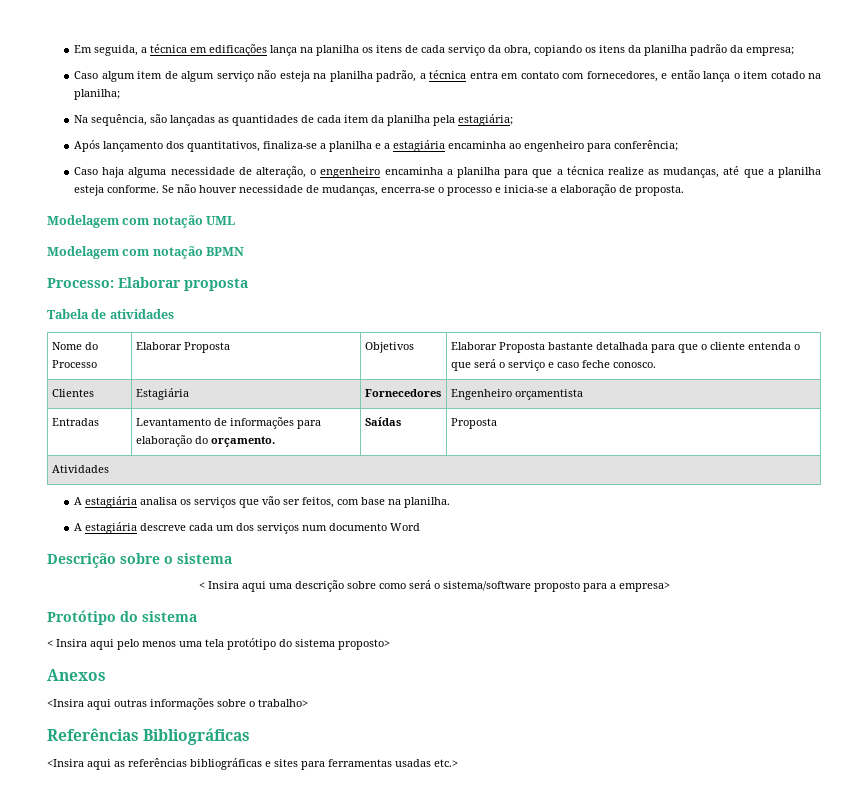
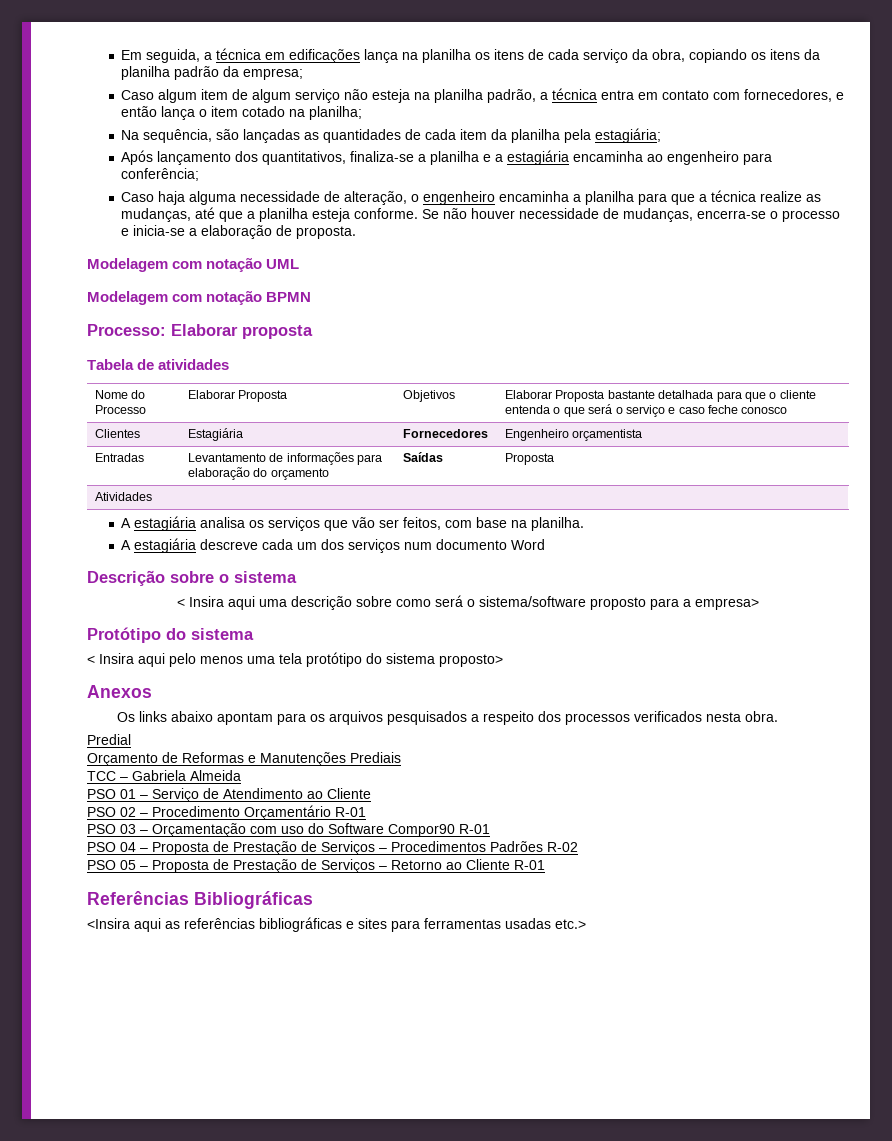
[612,362,656,368] conosco. -> [741,407,788,414] conosco
[210,436,275,447] orçamento. -> [270,468,329,480] orçamento
[47,698,308,710] <Insira aqui outras informações sobre o trabalho> -> [116,711,778,725] [87,734,131,745] [87,752,401,766] [87,770,241,781] [87,788,371,802] [87,805,366,820] [87,823,490,837] [87,841,578,855] [87,859,545,873] Os links abaixo apontam para os arquivos pesquisados a respeito dos processos verificados nesta obra. // Predial // Orçamento de Reformas e Manutenções Prediais // TCC – Gabriela Almeida // PSO 01 – Serviço de Atendimento ao Cliente // PSO 02 – Procedimento Orçamentário R-01 // PSO 03 – Orçamentação com uso do Software Compor90 R-01 // PSO 04 – Proposta de Prestação de Serviços – Procedimentos Padrões R-02 // PSO 05 – Proposta de Prestação de Serviços – Retorno ao Cliente R-01

